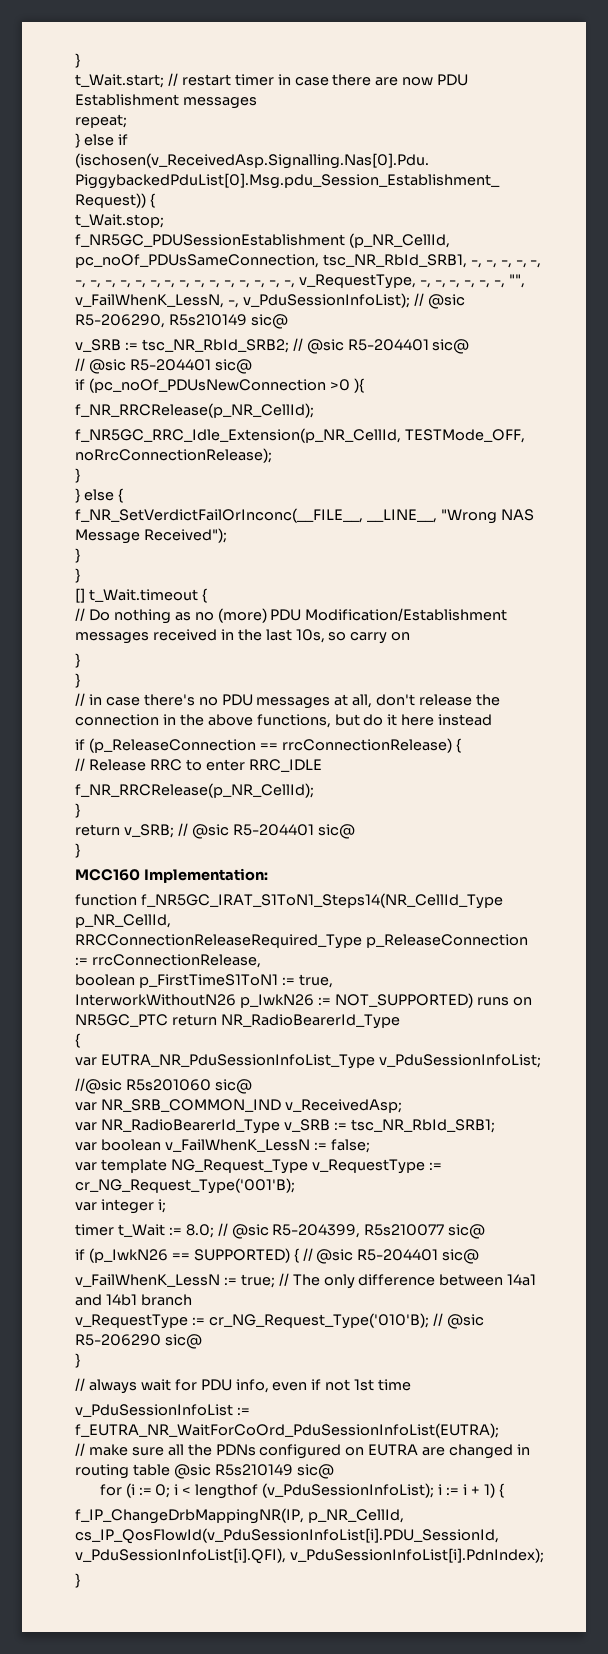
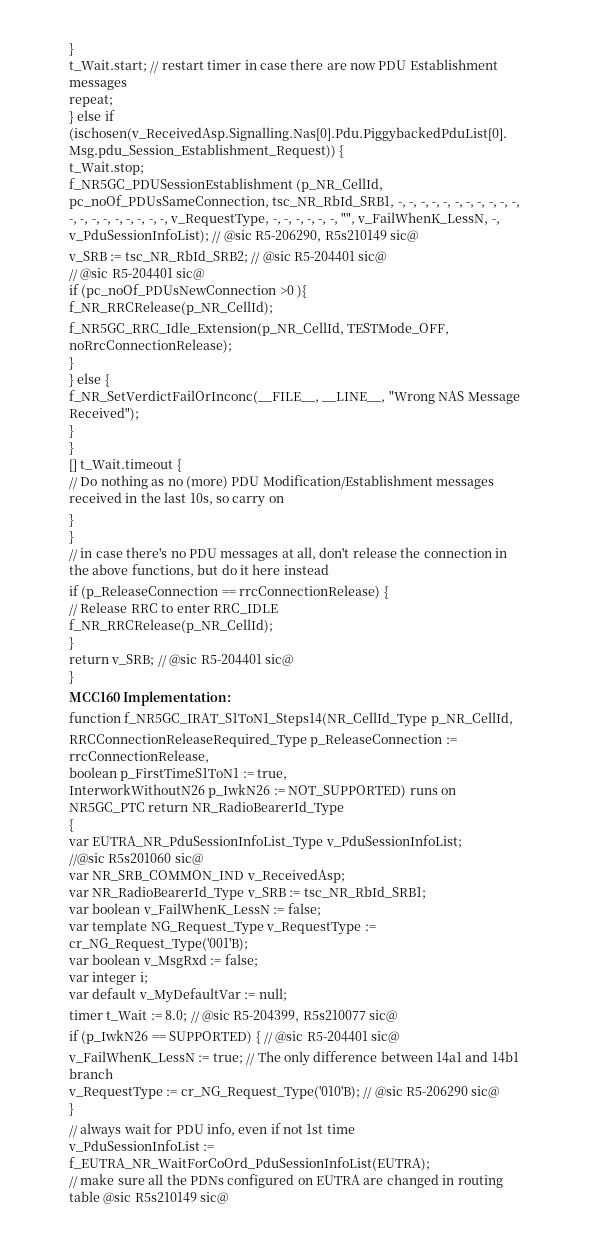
[100,1199,166,1214] integer i; -> [92,954,258,968] [68,972,148,985] [68,988,287,1003] boolean v_MsgRxd := false; // var integer i; // var default v_MyDefaultVar := null;
[99,1483,504,1499] [75,1508,404,1524] [75,1528,499,1544] [75,1548,544,1564] [75,1573,80,1588] // for (i := 0; i < lengthof (v_PduSessionInfoList); i := i + 1) { // f_IP_ChangeDrbMappingNR(IP, p_NR_CellId, cs_IP_QosFlowId(v_PduSessionInfoList[i].PDU_SessionId, v_PduSessionInfoList[i].QFI), v_PduSessionInfoList[i].PdnIndex); // } -> (229, 1198) none

